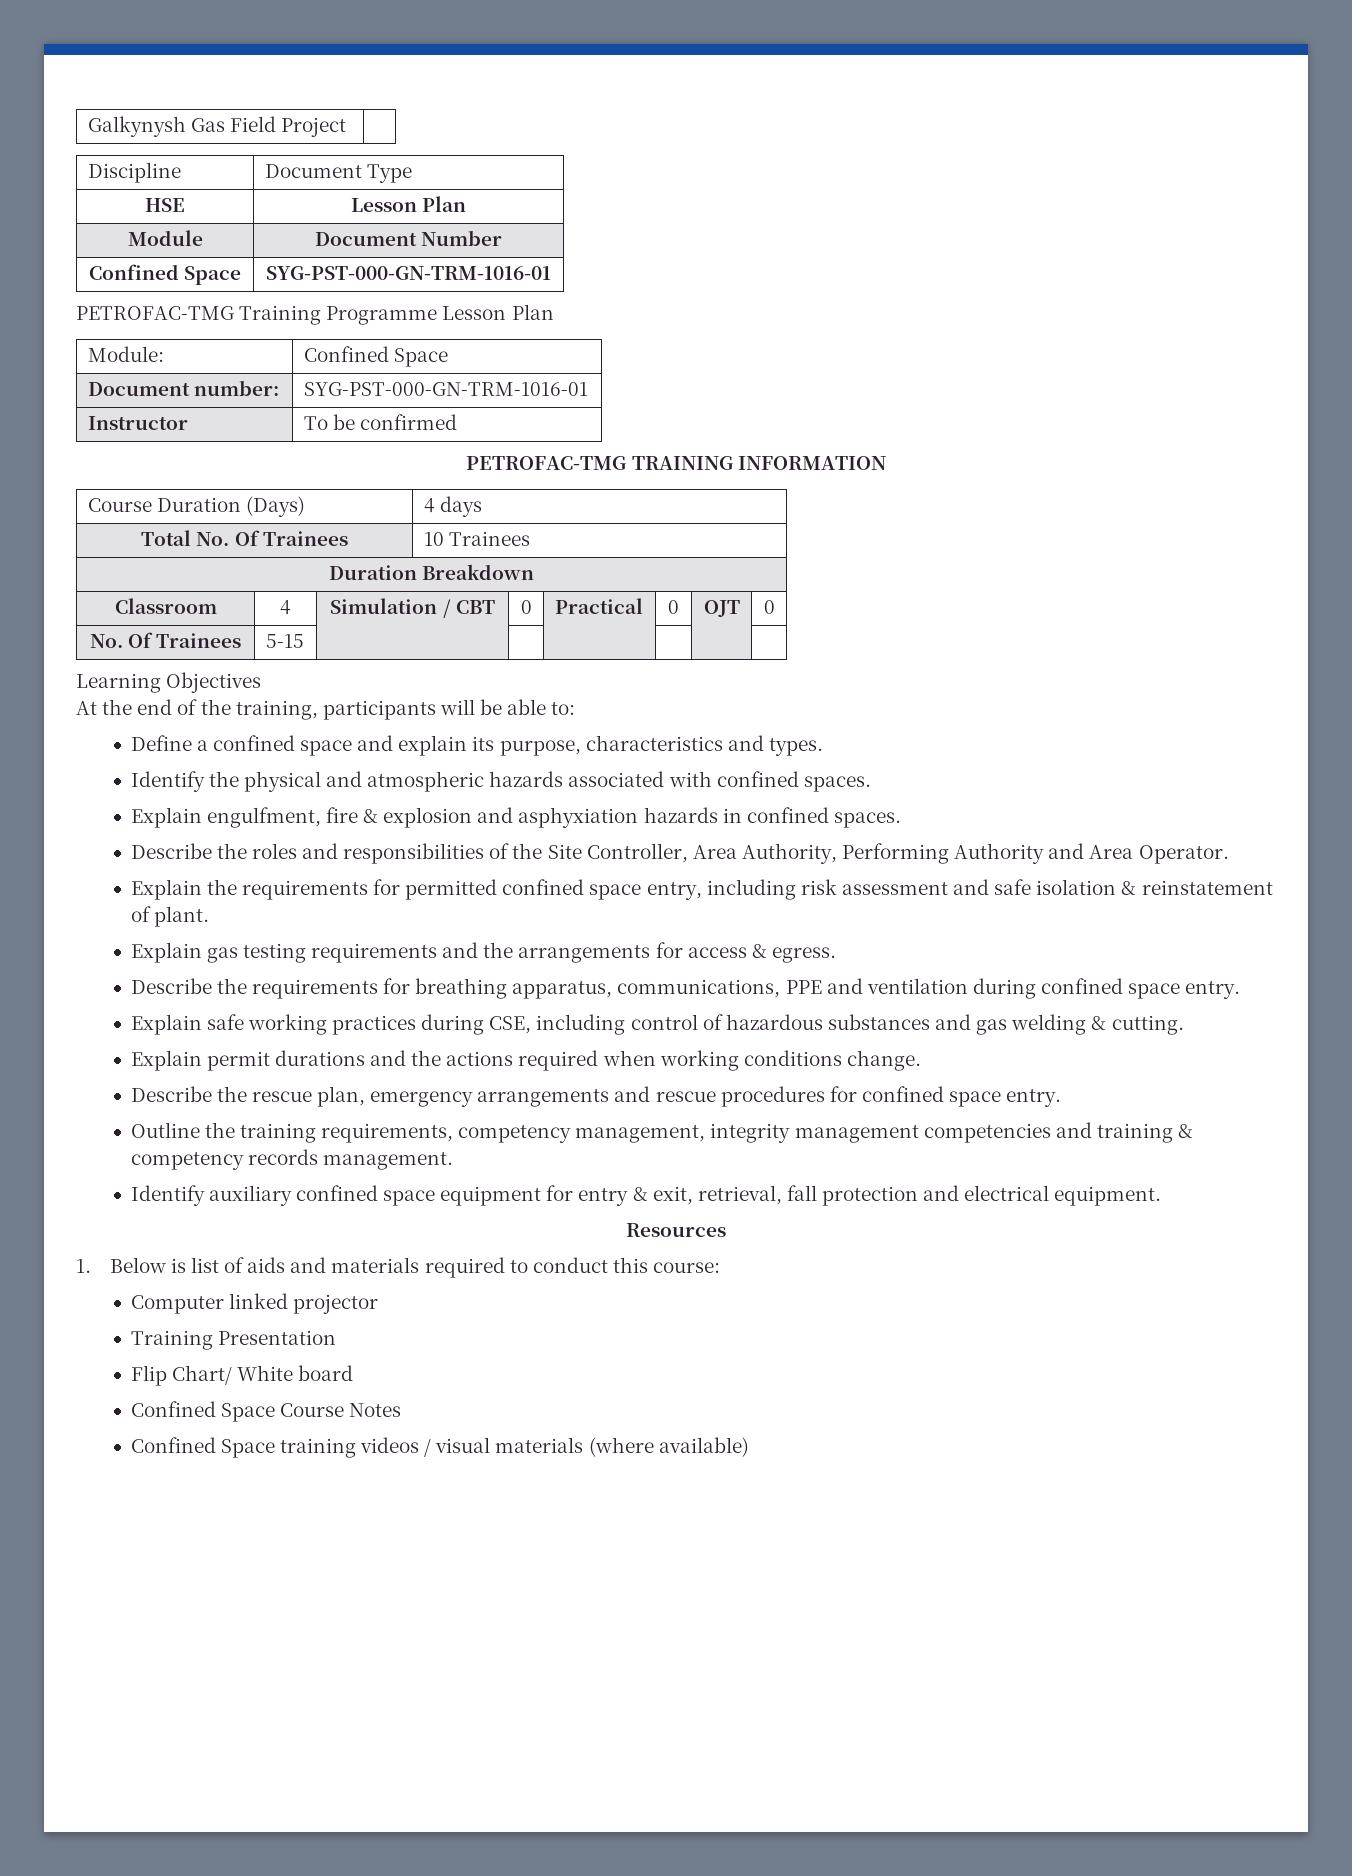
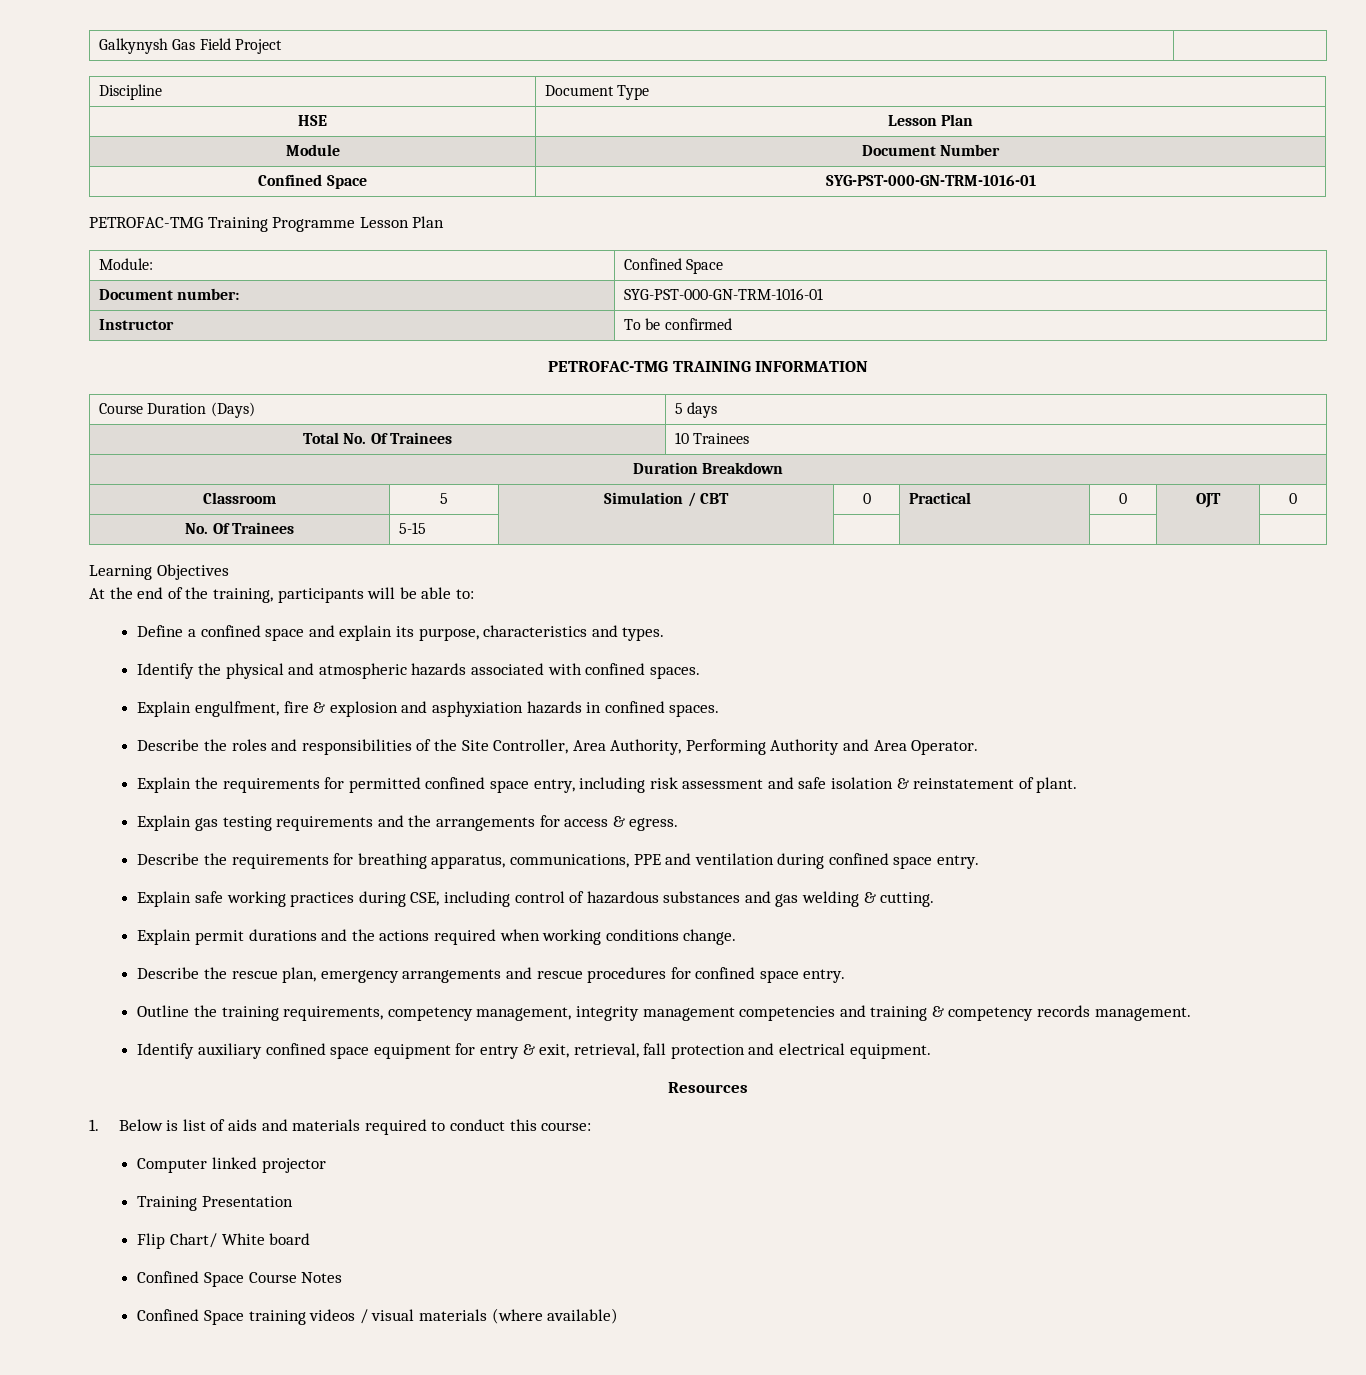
[423,498,435,513] 4 -> [675,403,684,414] 5
[280,600,291,615] 4 -> [440,493,448,504] 5

